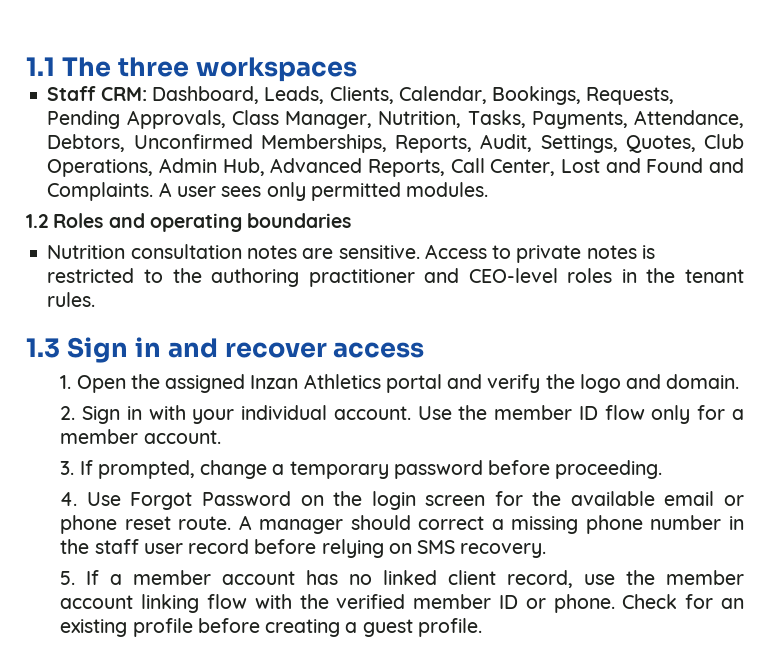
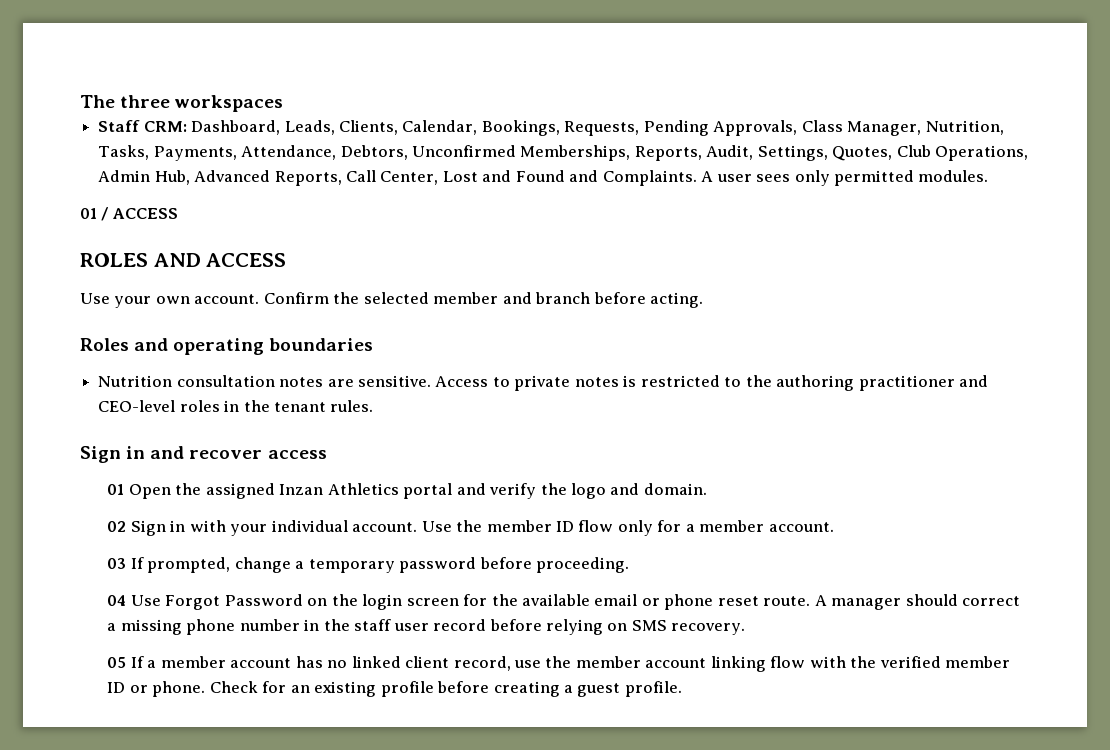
[26,57,55,76] 1.1 -> (80, 101) none
[26,214,48,228] 1.2 -> [80,207,178,221] [80,253,287,267] [80,292,704,308] 01 / ACCESS // ROLES AND ACCESS // Use your own account. Confirm the selected member and branch before acting. //
[26,338,60,358] 1.3 -> (374, 406) none
[60,375,72,389] 1. -> [107,484,125,495] 01
[60,406,76,420] 2. -> [107,521,127,532] 02
[60,461,75,475] 3. -> [107,558,127,569] 03
[60,492,78,506] 4. -> [107,595,127,606] 04
[60,571,76,585] 5. -> [107,657,127,668] 05

